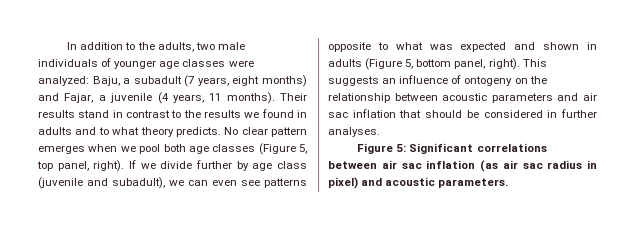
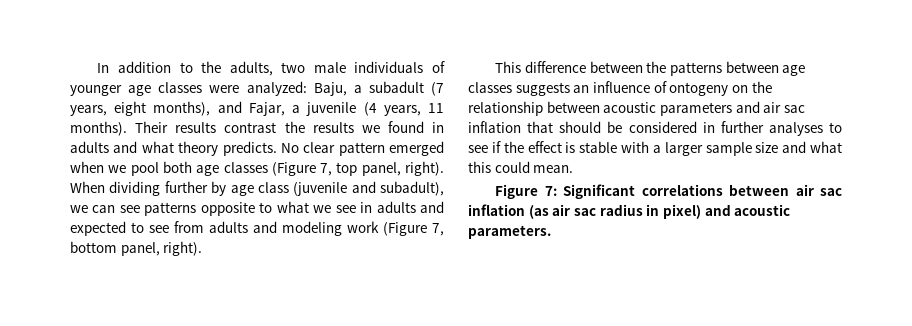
[262,75,308,87] months) -> [153,101,211,116] months),
[78,110,182,118] stand in contrast to -> [224,122,277,133] contrast
[98,127,109,135] to -> (138, 147) none
[38,145,85,154] emerges -> [389,141,444,156] emerged
[299,144,307,154] 5, -> [320,163,333,176] 7,
[129,160,193,169] If we divide -> [70,181,161,196] When dividing
[212,180,237,186] even -> (116, 209) none
[429,42,597,52] [328,58,547,70] was expected and shown in adults (Figure 5, bottom panel, right). This -> [313,201,444,213] [70,221,444,236] [70,241,203,256] [495,61,806,76] [468,82,512,93] we see in adults and expected to see from adults and modeling work (Figure 7, bottom panel, right). // This difference between the patterns between age classes
[328,127,380,137] analyses. -> [768,122,842,136] [468,141,842,156] [468,161,574,173] analyses to see if the effect is stable with a larger sample size and what this could mean.
[396,144,407,152] 5: -> [544,186,557,196] 7:

